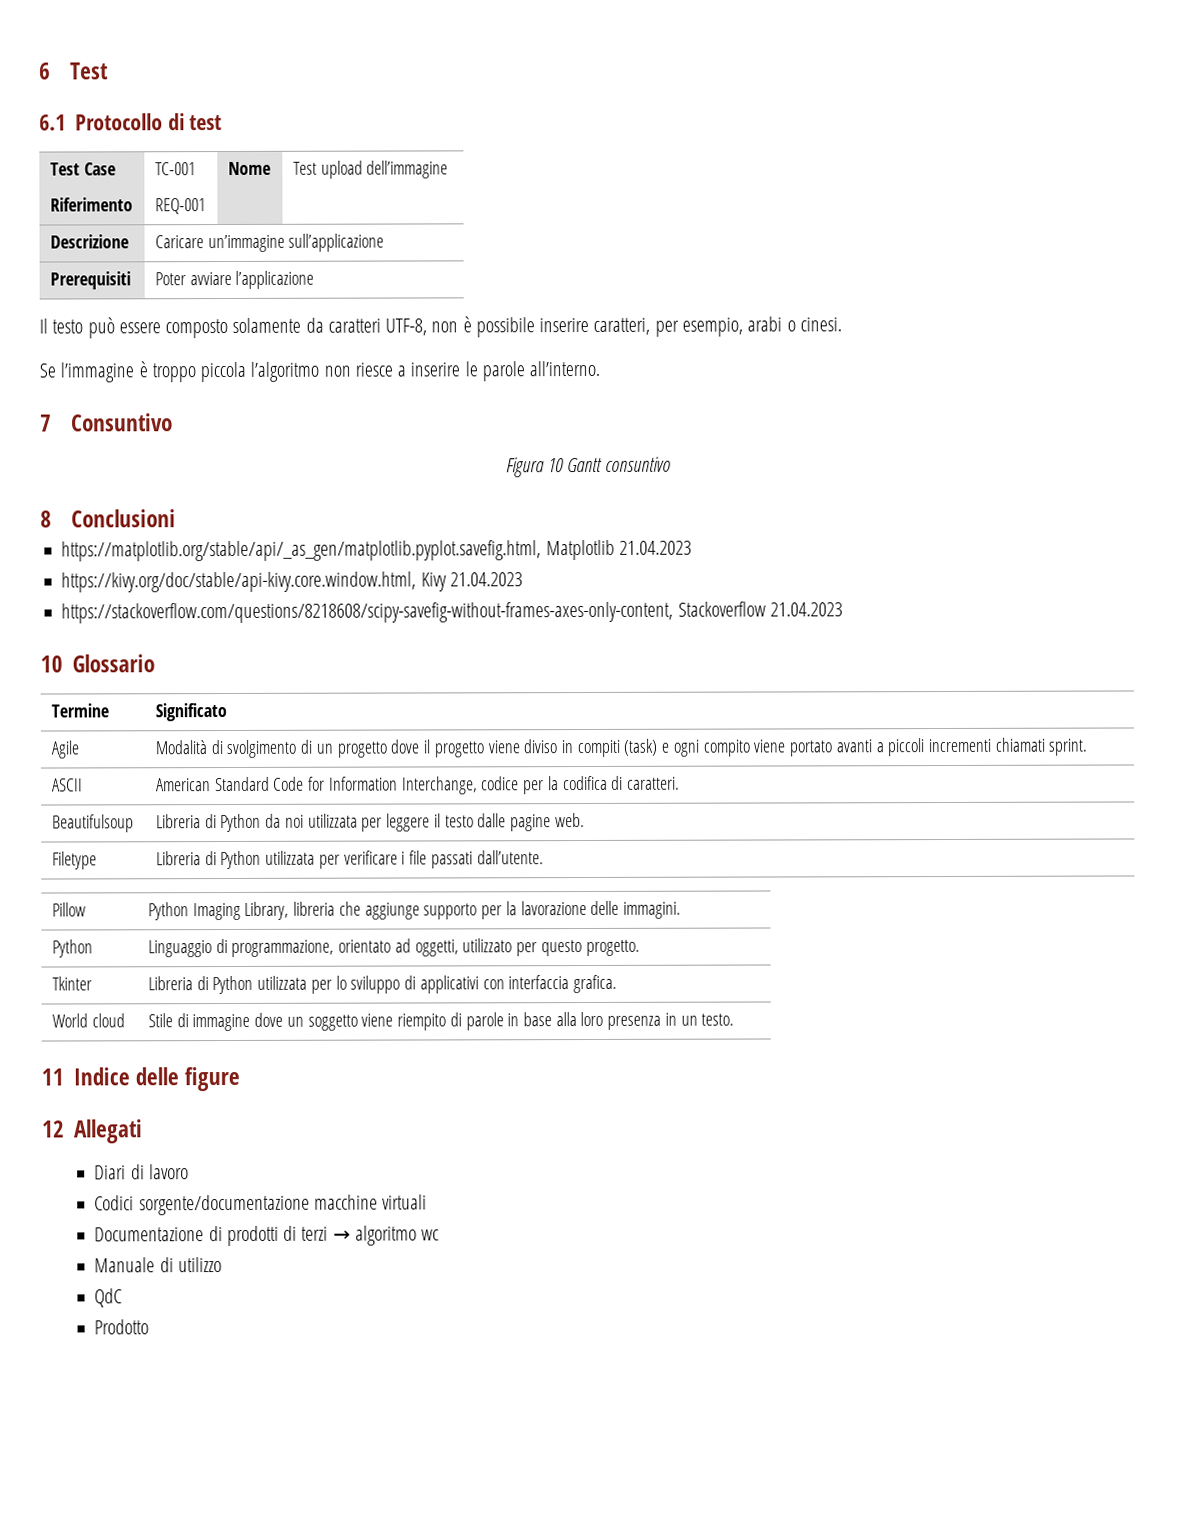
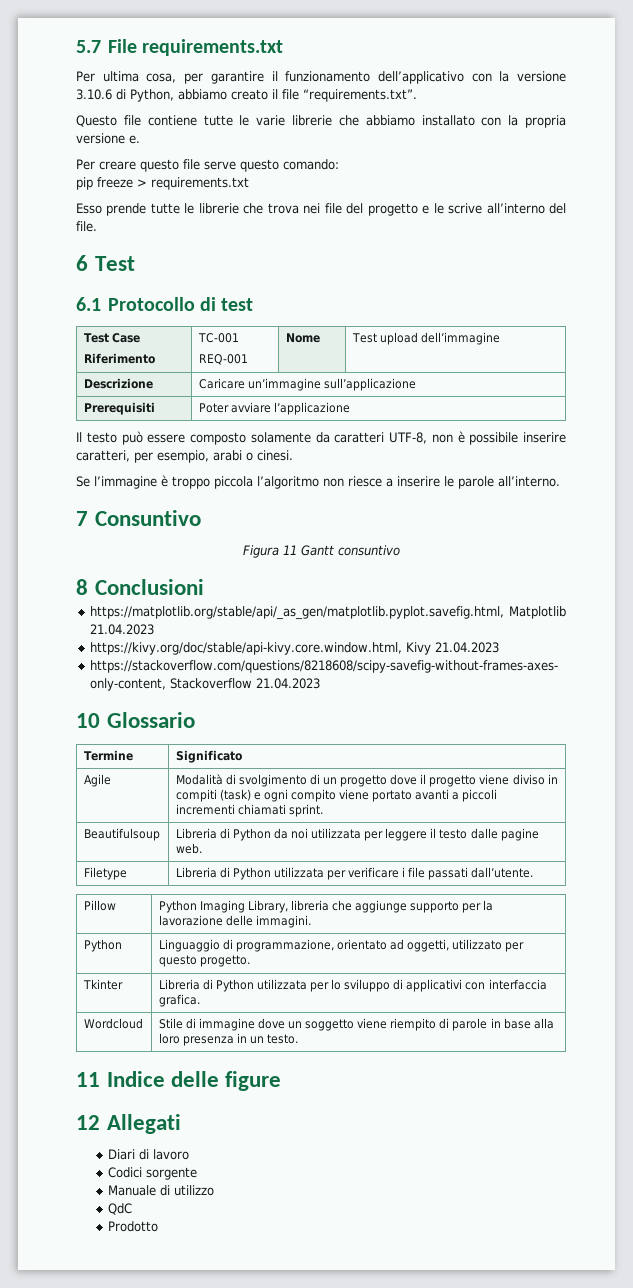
(39, 71) none -> [76,39,283,56] [76,71,566,84] [76,89,417,102] [76,115,566,128] [76,133,140,144] [76,159,339,172] [76,177,249,190] [76,203,566,216] [76,221,97,232] 5.7 File requirements.txt // Per ultima cosa, per garantire il funzionamento dell’applicativo con la versione 3.10.6 di Python, abbiamo creato il file “requirements.txt”. // Questo file contiene tutte le varie librerie che abbiamo installato con la propria versione e. // Per creare questo file serve questo comando: // pip freeze > requirements.txt // Esso prende tutte le librerie che trova nei file del progetto e le scrive all’interno del file. //
[547,458,564,473] 10 -> [282,545,297,555] 11
[52,778,84,792] [156,775,680,795] // ASCII | American Standard Code for Information Interchange, codice per la codifica di caratteri. -> (323, 810) none
[52,1013,125,1028] World cloud -> [83,1018,143,1029] Wordcloud
[138,1194,428,1216] [94,1225,440,1247] sorgente/documentazione macchine virtuali // Documentazione di prodotti di terzi → algoritmo wc -> [146,1167,198,1180] sorgente

